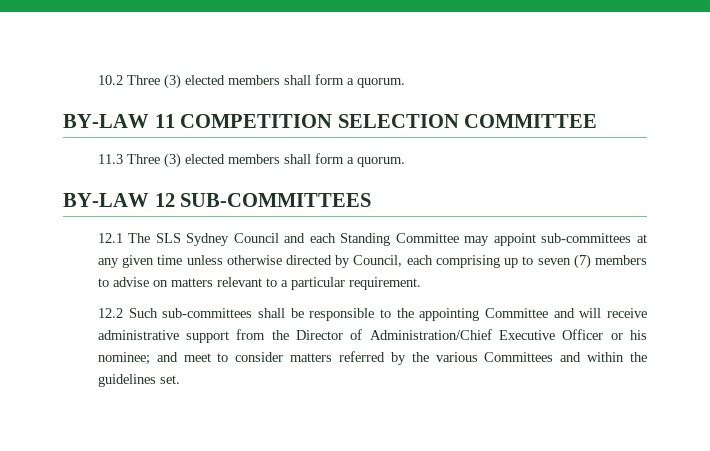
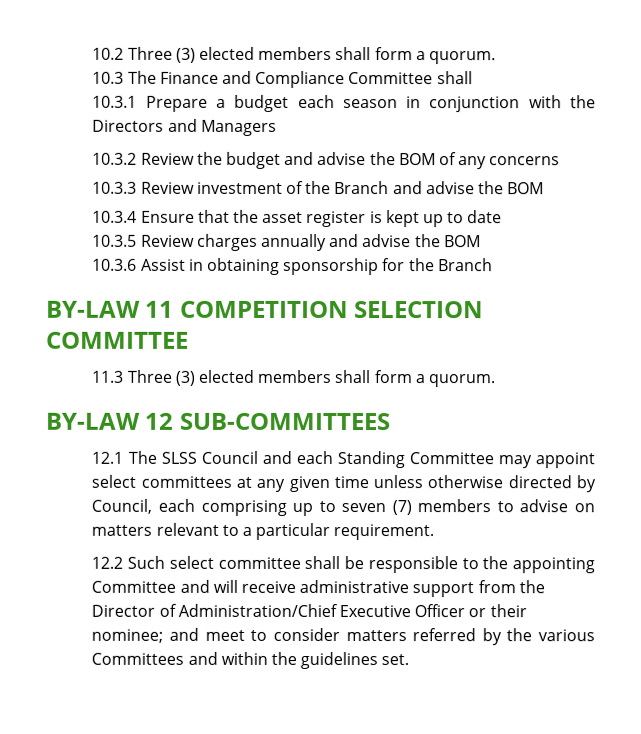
(405, 83) none -> [92,70,473,89] [92,94,596,113] [92,118,277,136] [92,151,561,170] [92,180,545,195] [92,209,503,228] [92,233,481,252] [92,257,493,276] // 10.3 The Finance and Compliance Committee shall // 10.3.1 Prepare a budget each season in conjunction with the Directors and Managers // 10.3.2 Review the budget and advise the BOM of any concerns // 10.3.3 Review investment of the Branch and advise the BOM // 10.3.4 Ensure that the asset register is kept up to date // 10.3.5 Review charges annually and advise the BOM // 10.3.6 Assist in obtaining sponsorship for the Branch
[155,233,230,246] SLS Sydney -> [160,451,197,464] SLSS
[541,233,632,243] sub-committees -> [91,474,232,488] select committees
[162,308,253,318] sub-committees -> [168,555,301,569] select committee
[629,330,647,340] his -> [489,604,527,618] their

